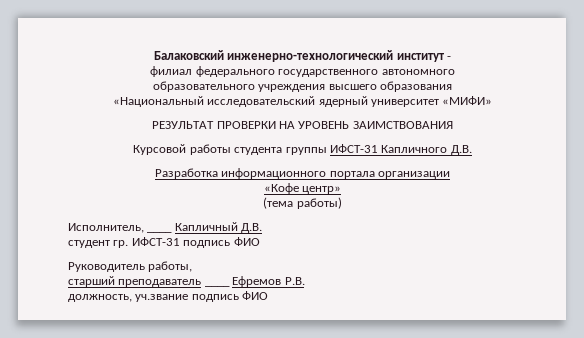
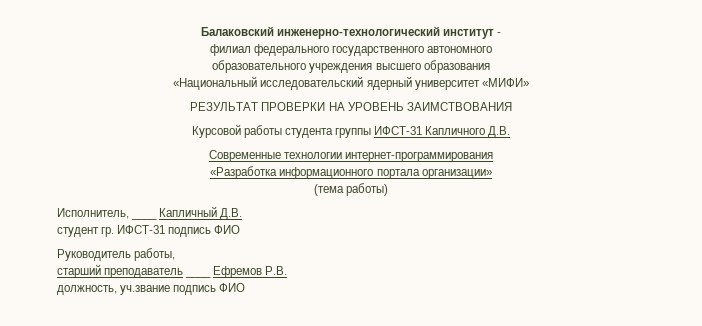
[154,168,451,179] [263,183,342,194] Разработка информационного портала организации // «Кофе центр» -> [208,150,494,162] [210,166,492,179] Современные технологии интернет-программирования // «Разработка информационного портала организации»

